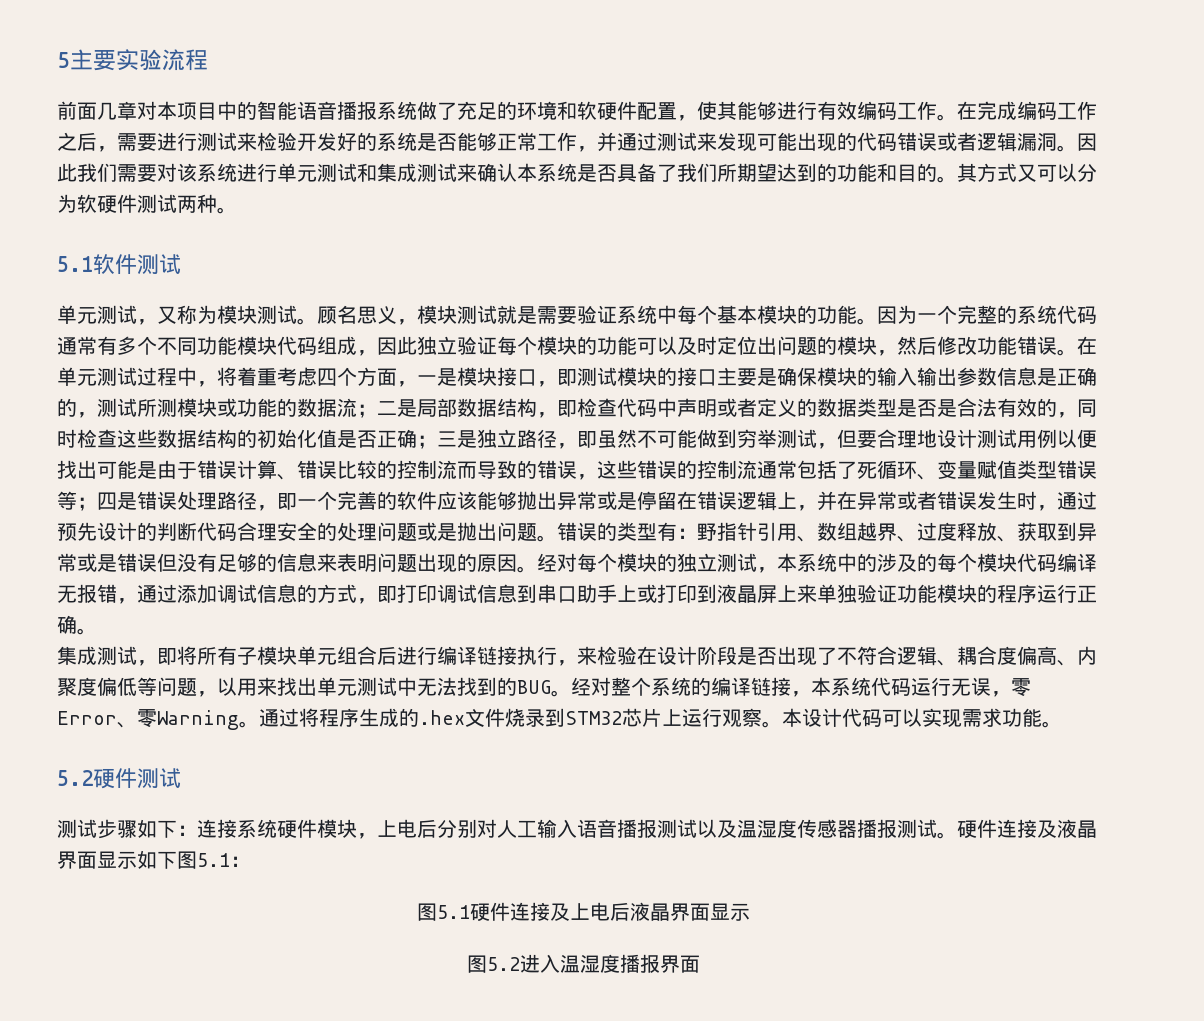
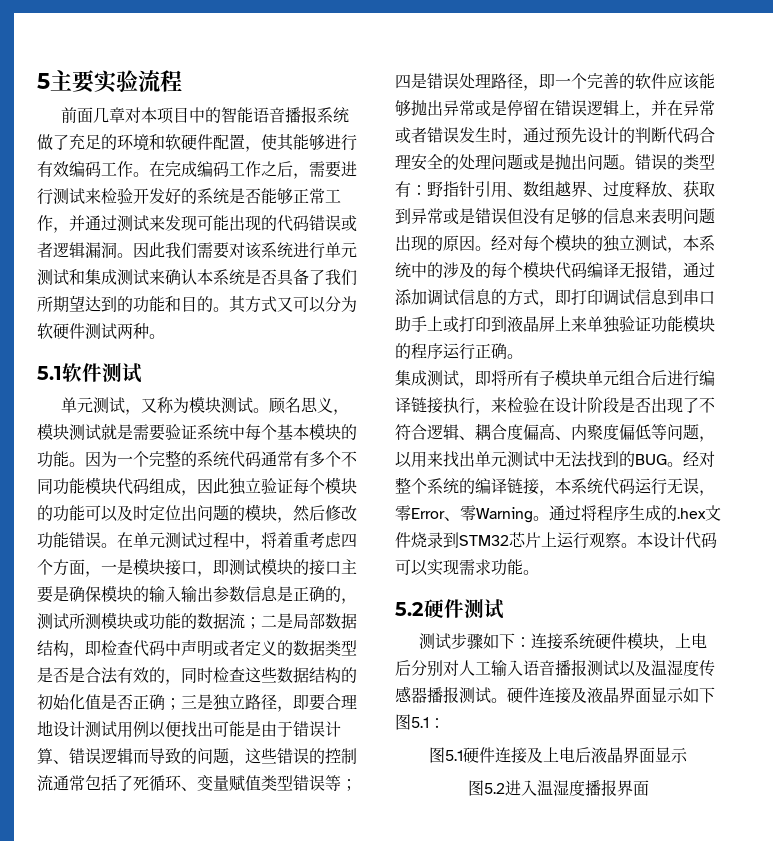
[597,429,857,449] 虽然不可能做到穷举测试，但 -> (309, 702) none
[337,460,457,479] 比较的控制流 -> [101,748,133,764] 逻辑
[537,460,577,479] 错误 -> [197,748,229,764] 问题

